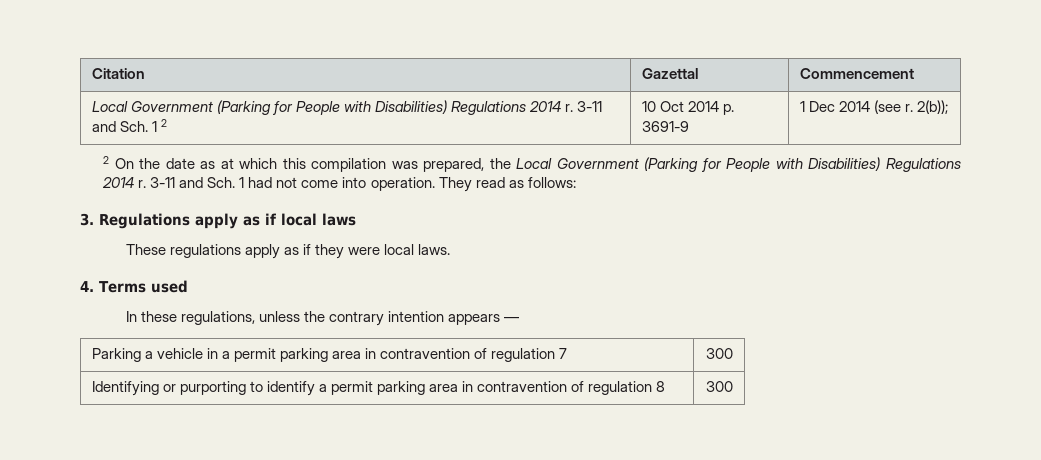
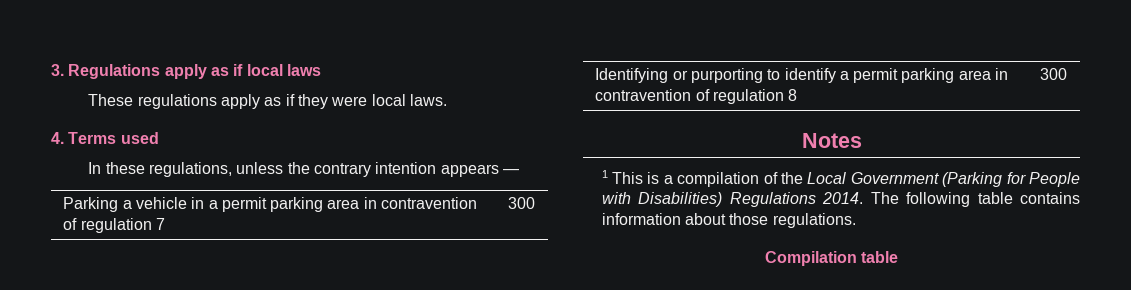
[91,68,145,79] [641,68,698,79] [799,68,914,79] [91,100,603,115] [91,119,167,132] [641,101,734,115] [641,121,689,132] [799,100,948,114] [103,156,962,172] [102,177,576,192] Citation | Gazettal | Commencement // Local Government (Parking for People with Disabilities) Regulations 2014 r. 3-11 and Sch. 1 2 | 10 Oct 2014 p. 3691-9 | 1 Dec 2014 (see r. 2(b)); // 2 On the date as at which this compilation was prepared, the Local Government (Parking for People with Disabilities) Regulations 2014 r. 3-11 and Sch. 1 had not come into operation. They read as follows: // -> (51, 70) none
(733, 386) none -> [801,133,862,148] [601,170,1080,187] [601,192,1080,207] [601,213,856,228] [764,251,899,266] // Notes // 1 This is a compilation of the Local Government (Parking for People with Disabilities) Regulations 2014. The following table contains information about those regulations. // Compilation table

